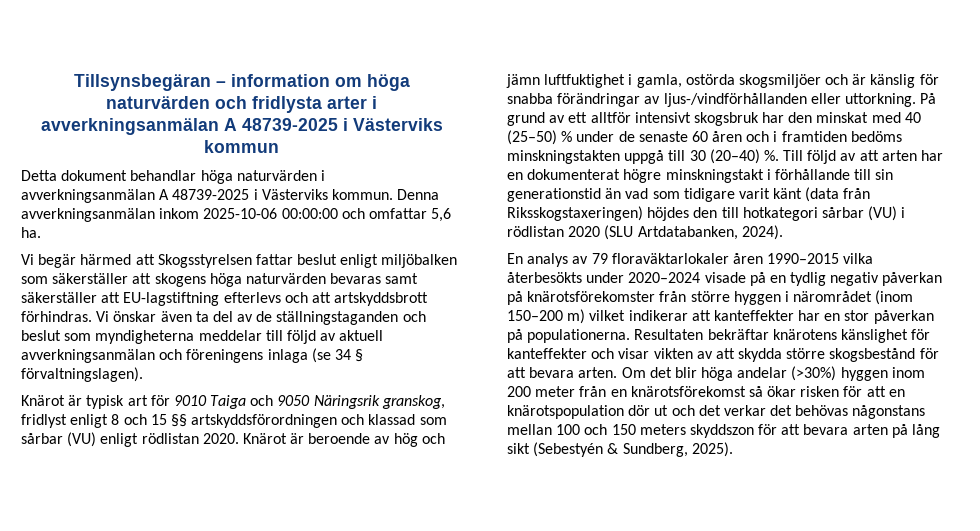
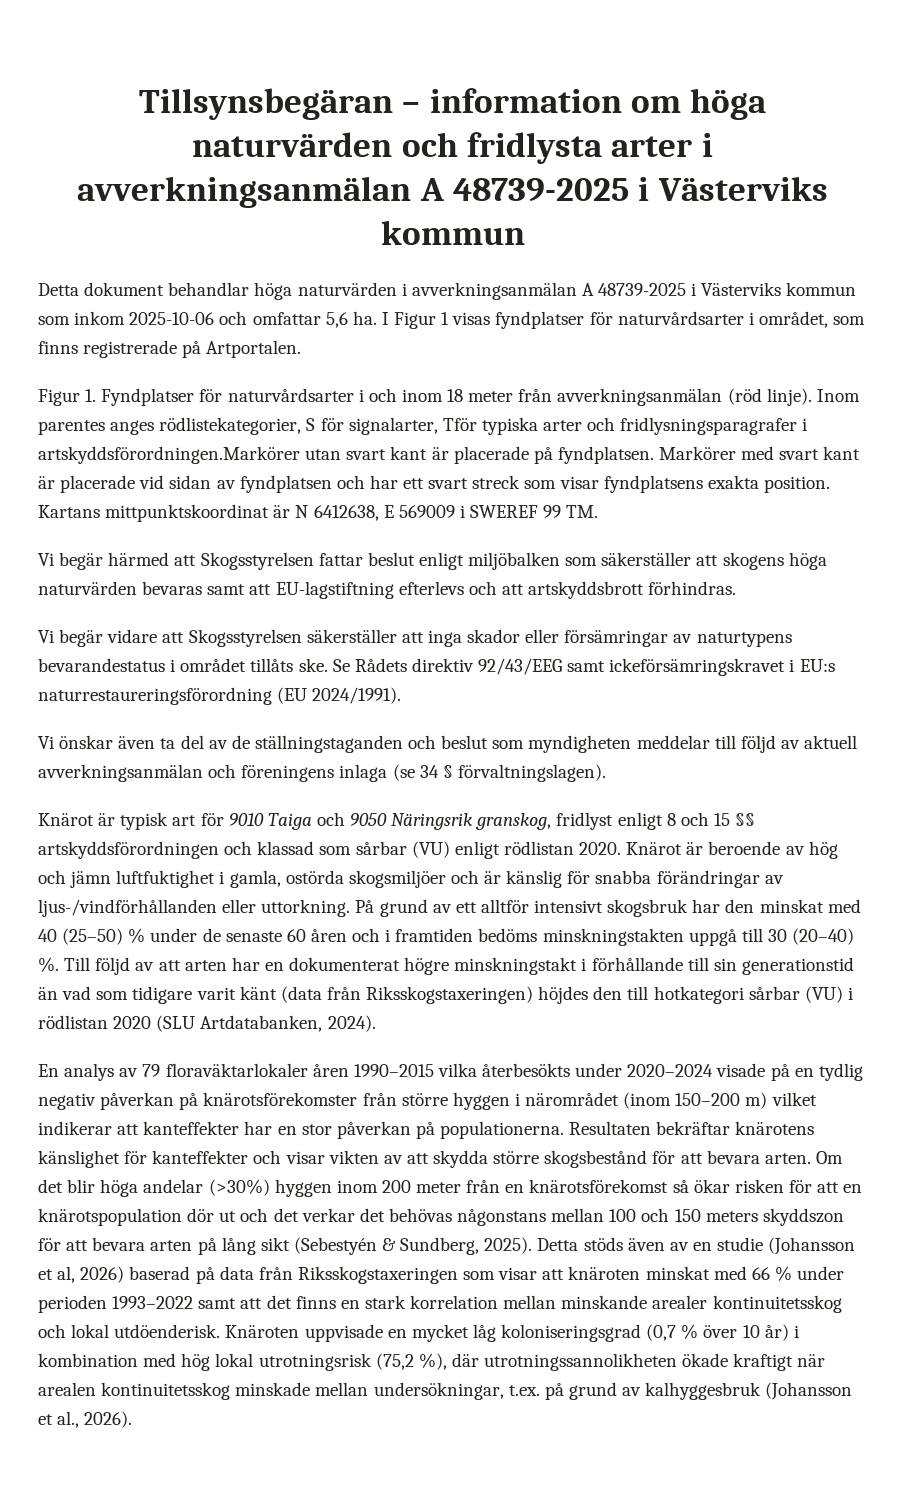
[331,189,440,200] [21,208,155,222] kommun. Denna avverkningsanmälan -> [786,282,857,296] [38,316,70,325] kommun som
[281,208,338,219] 00:00:00 -> (215, 318) none
(41, 232) none -> [381,311,866,329] [38,340,302,358] [38,388,860,406] [38,417,808,435] [38,446,861,464] [38,475,830,493] [38,504,599,522] I Figur 1 visas fyndplatser för naturvårdsarter i området, som finns registrerade på Artportalen. // Figur 1. Fyndplatser för naturvårdsarter i och inom 18 meter från avverkningsanmälan (röd linje). Inom parentes anges rödlistekategorier, S för signalarter, Tför typiska arter och fridlysningsparagrafer i artskyddsförordningen.Markörer utan svart kant är placerade på fyndplatsen. Markörer med svart kant är placerade vid sidan av fyndplatsen och har ett svart streck som visar fyndplatsens exakta position. Kartans mittpunktskoordinat är N 6412638, E 569009 i SWEREF 99 TM.
[21,292,97,303] säkerställer -> (246, 589) none
(92, 316) none -> [38,629,792,647] [38,658,835,676] [38,687,402,705] // Vi begär vidare att Skogsstyrelsen säkerställer att inga skador eller försämringar av naturtypens bevarandestatus i området tillåts ske. Se Rådets direktiv 92/43/EEG samt ickeförsämringskravet i EU:s naturrestaureringsförordning (EU 2024/1991). //
[95,330,195,344] myndigheterna -> [528,735,632,753] myndigheten
(733, 449) none -> [537,1237,856,1255] [38,1266,845,1284] [38,1295,842,1313] [38,1324,799,1342] [38,1353,826,1371] [38,1382,853,1400] [38,1411,133,1428] Detta stöds även av en studie (Johansson et al, 2026) baserad på data från Riksskogstaxeringen som visar att knäroten minskat med 66 % under perioden 1993–2022 samt att det finns en stark korrelation mellan minskande arealer kontinuitetsskog och lokal utdöenderisk. Knäroten uppvisade en mycket låg koloniseringsgrad (0,7 % över 10 år) i kombination med hög lokal utrotningsrisk (75,2 %), där utrotningssannolikheten ökade kraftigt när arealen kontinuitetsskog minskade mellan undersökningar, t.ex. på grund av kalhyggesbruk (Johansson et al., 2026).

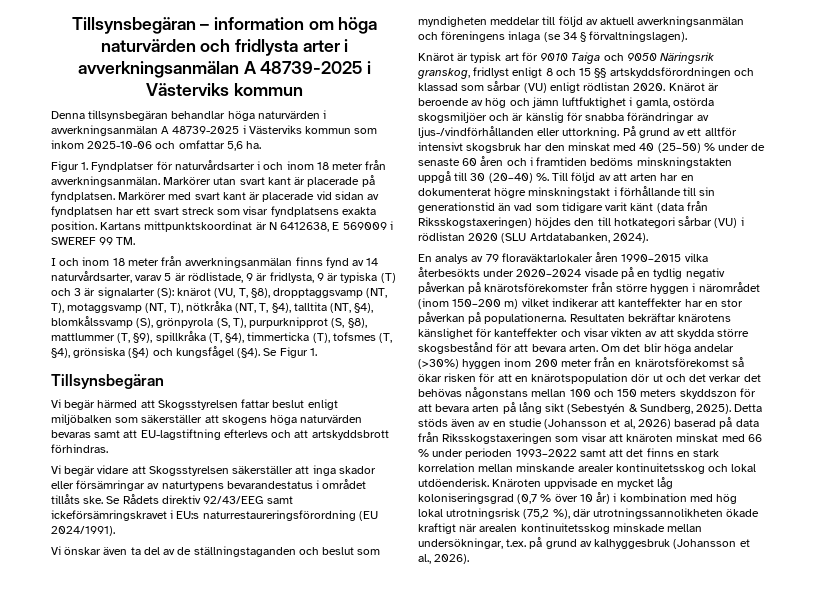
[38,282,165,296] Detta dokument -> [51,110,169,121] Denna tillsynsbegäran
[381,311,866,329] [38,340,302,358] I Figur 1 visas fyndplatser för naturvårdsarter i området, som finns registrerade på Artportalen. -> (262, 145) none
[557,388,860,406] [38,417,808,435] [38,446,300,464] avverkningsanmälan (röd linje). Inom parentes anges rödlistekategorier, S för signalarter, Tför typiska arter och fridlysningsparagrafer i artskyddsförordningen.Markörer -> [51,176,212,187] avverkningsanmälan. Markörer
[336,475,365,489] och -> (113, 211) none
(599, 511) none -> [51,256,379,268] [51,271,396,283] [51,287,388,298] [51,301,374,313] [51,316,367,328] [51,331,393,343] [51,346,317,358] [51,374,164,389] // I och inom 18 meter från avverkningsanmälan finns fynd av 14 naturvårdsarter, varav 5 är rödlistade, 9 är fridlysta, 9 är typiska (T) och 3 är signalarter (S): knärot (VU, T, §8), dropptaggsvamp (NT, T), motaggsvamp (NT, T), nötkråka (NT, T, §4), talltita (NT, §4), blomkålssvamp (S), grönpyrola (S, T), purpurknipprot (S, §8), mattlummer (T, §9), spillkråka (T, §4), timmerticka (T), tofsmes (T, §4), grönsiska (§4) och kungsfågel (§4). Se Figur 1. // Tillsynsbegäran

